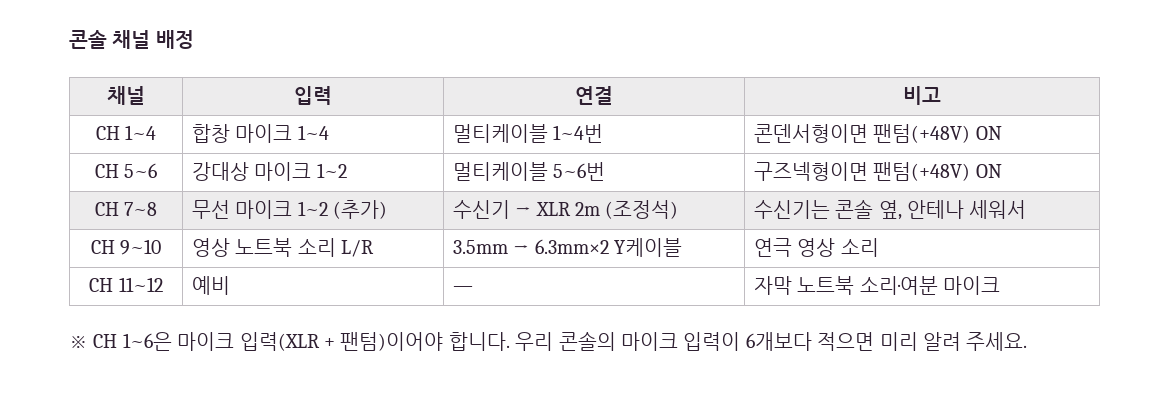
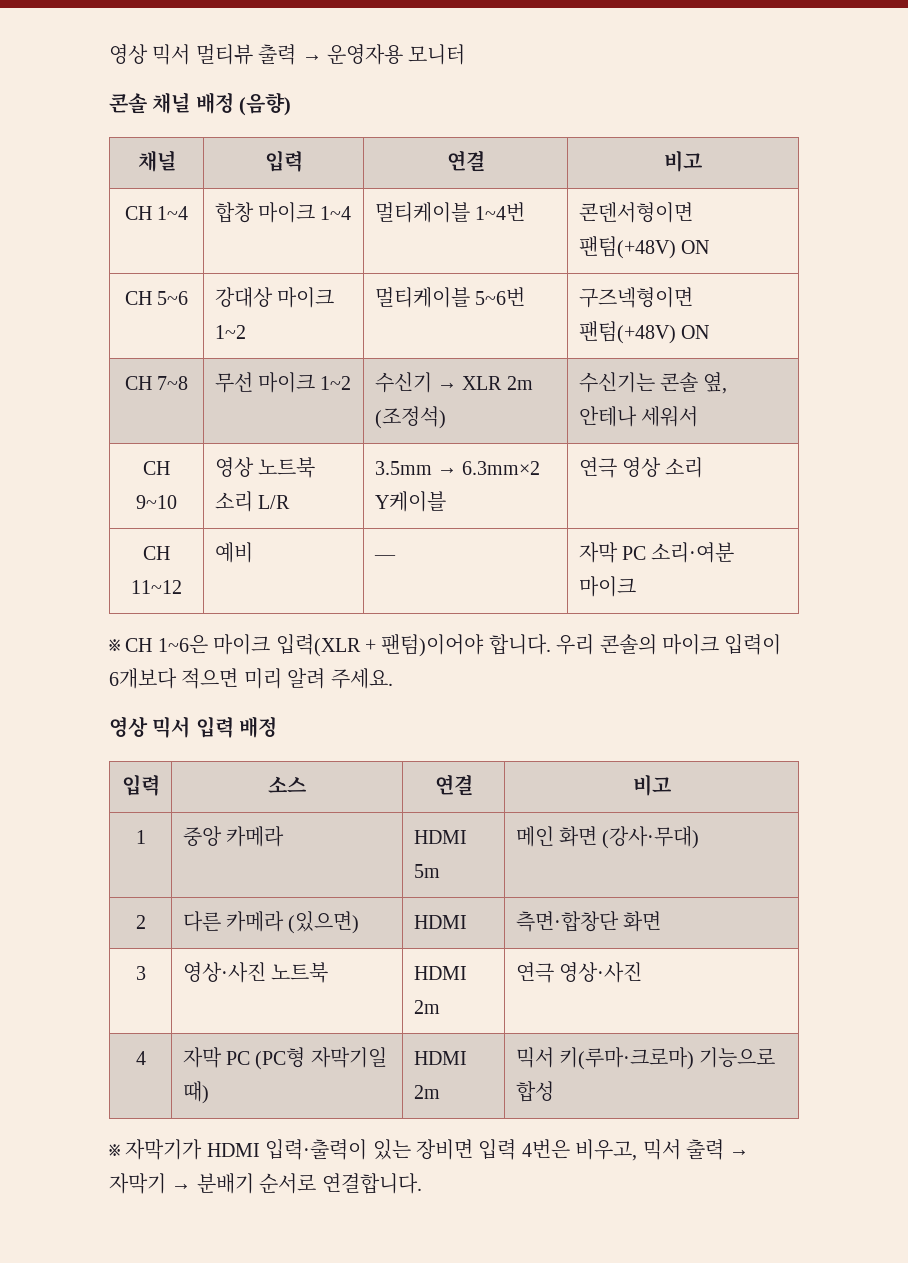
(69, 39) none -> [109,44,466,65] 영상 믹서 멀티뷰 출력 → 운영자용 모니터 //
(194, 39) none -> [239,92,292,116] (음향)
[332,200,387,219] (추가) -> (352, 383) none
[797,276,855,295] 노트북 -> [621,546,646,560] PC
(1028, 341) none -> [109,716,278,738] [121,775,160,796] [268,776,306,793] [434,774,473,796] [632,775,671,796] [135,830,146,844] [182,826,284,847] [413,830,467,844] [413,864,440,878] [515,826,700,849] [135,915,146,929] [182,911,360,934] [413,915,467,929] [515,911,661,932] [135,966,146,980] [182,962,328,983] [413,966,467,980] [413,1000,440,1014] [515,962,642,983] [135,1051,146,1065] [182,1047,387,1070] [182,1081,209,1104] [413,1051,467,1065] [413,1085,440,1099] [515,1047,776,1070] [515,1081,554,1102] [109,1139,750,1161] [109,1173,422,1194] // 영상 믹서 입력 배정 // 입력 | 소스 | 연결 | 비고 // 1 | 중앙 카메라 | HDMI 5m | 메인 화면 (강사·무대) // 2 | 다른 카메라 (있으면) | HDMI | 측면·합창단 화면 // 3 | 영상·사진 노트북 | HDMI 2m | 연극 영상·사진 // 4 | 자막 PC (PC형 자막기일 때) | HDMI 2m | 믹서 키(루마·크로마) 기능으로 합성 // ※ 자막기가 HDMI 입력·출력이 있는 장비면 입력 4번은 비우고, 믹서 출력 → 자막기 → 분배기 순서로 연결합니다.

